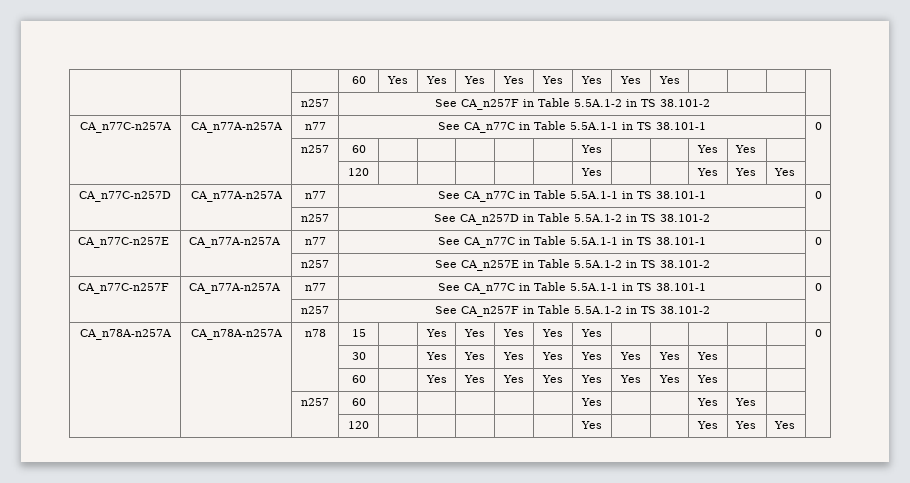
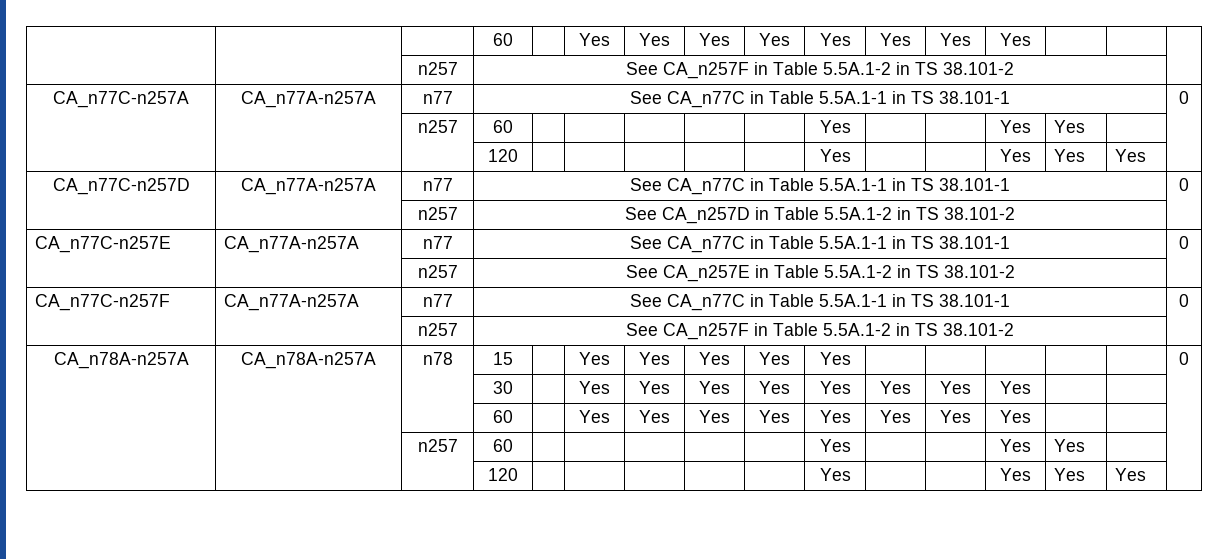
[351,76,366,84] [387,76,408,84] [425,76,447,84] [464,76,485,84] [503,76,524,84] [542,76,563,84] [581,76,602,84] [620,76,641,84] [658,76,680,84] | | | 60 | Yes | Yes | Yes | Yes | Yes | Yes | Yes | Yes | | | | -> [493,33,513,46] [579,33,610,46] [639,33,670,46] [699,33,730,46] [759,33,790,46] [819,33,851,46] [880,33,911,46] [940,33,971,46] [1000,33,1031,46] | | | 60 | | Yes | Yes | Yes | Yes | Yes | Yes | Yes | Yes | | |

